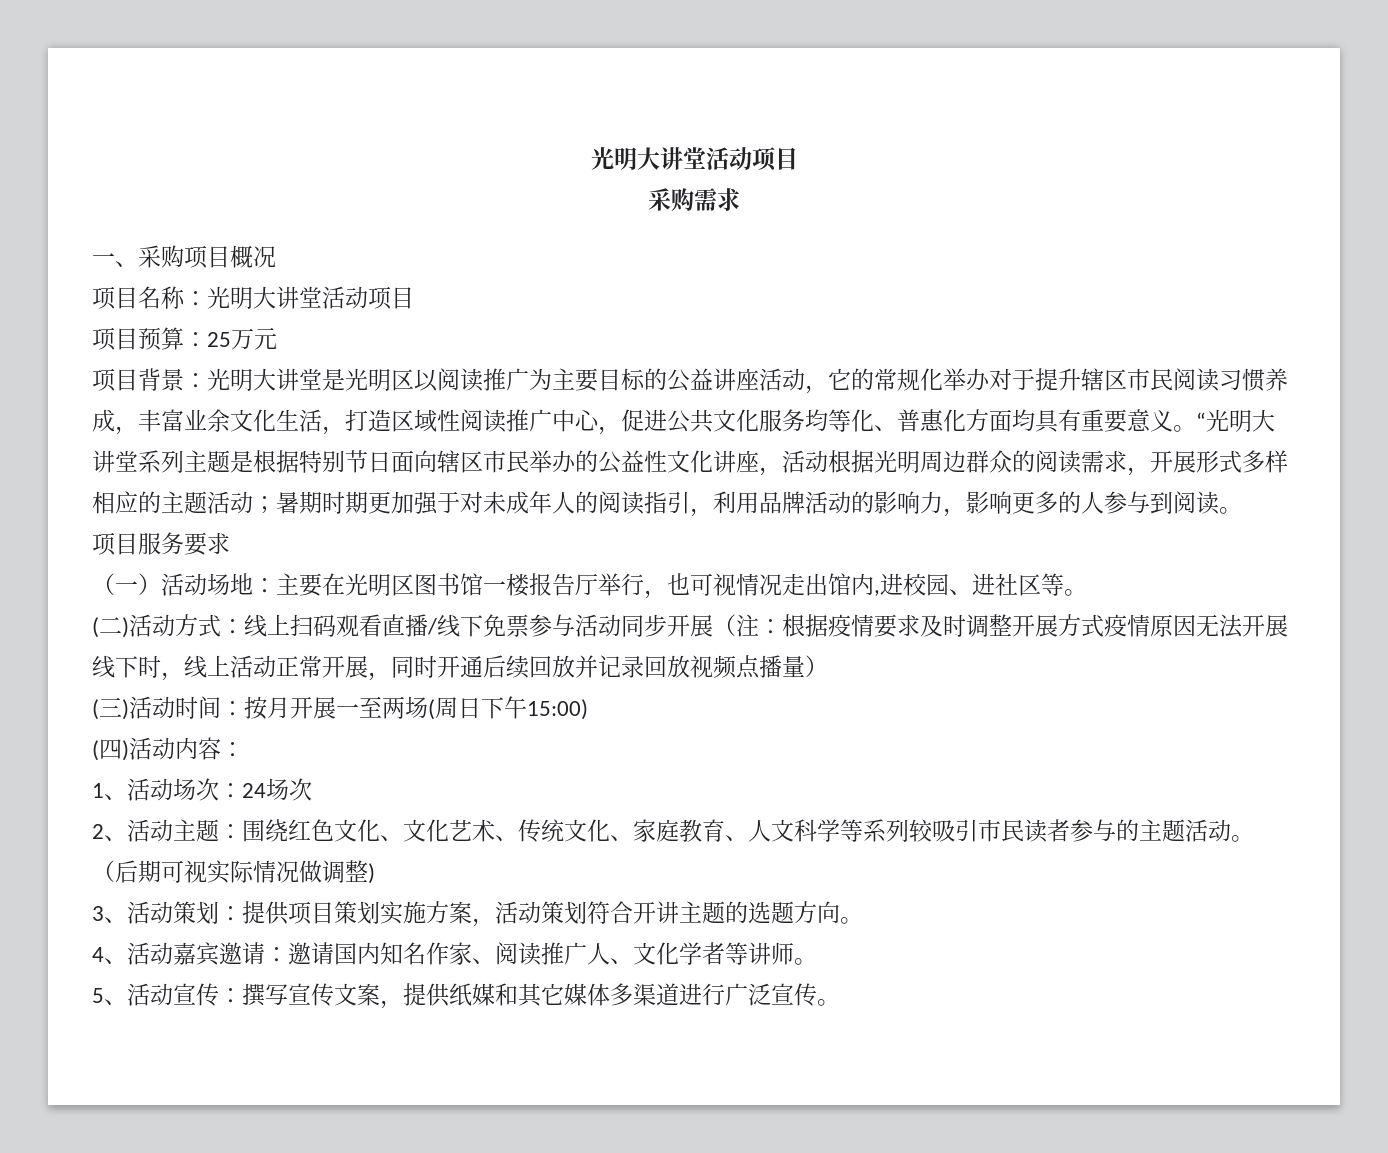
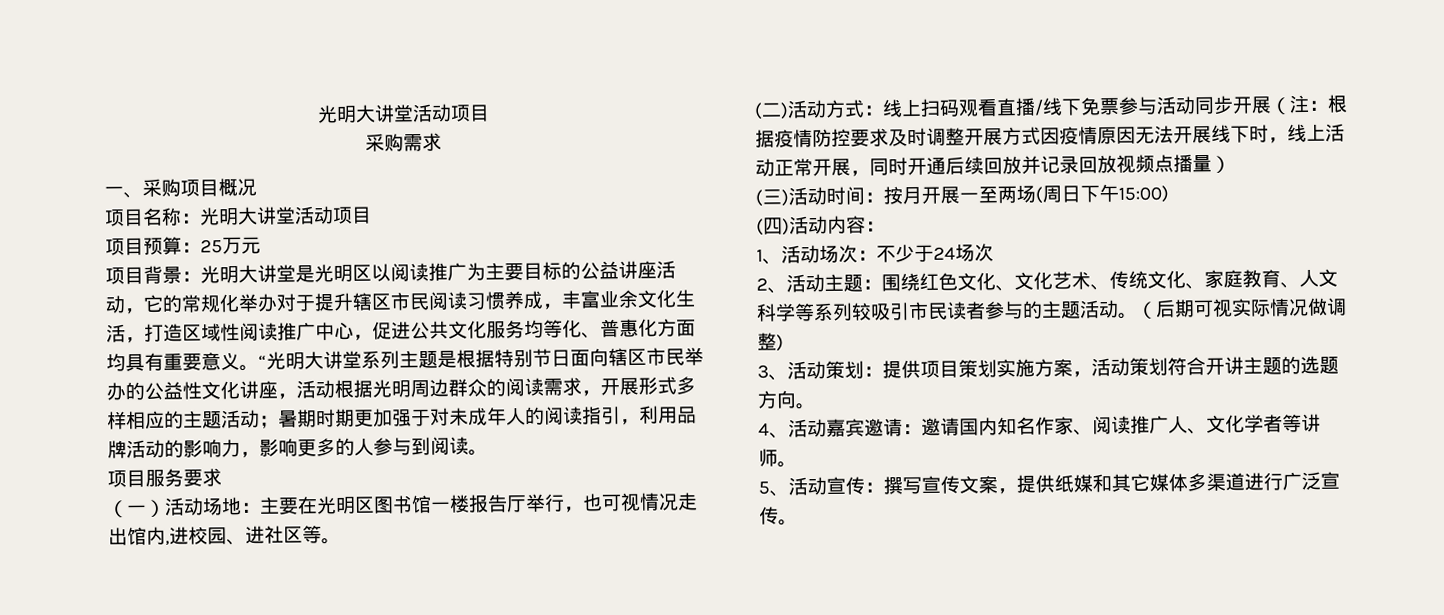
(874, 625) none -> [812,128,851,148] 防控
(1104, 625) none -> [1040,127,1060,145] 因
(242, 790) none -> [876,244,934,263] 不少于

